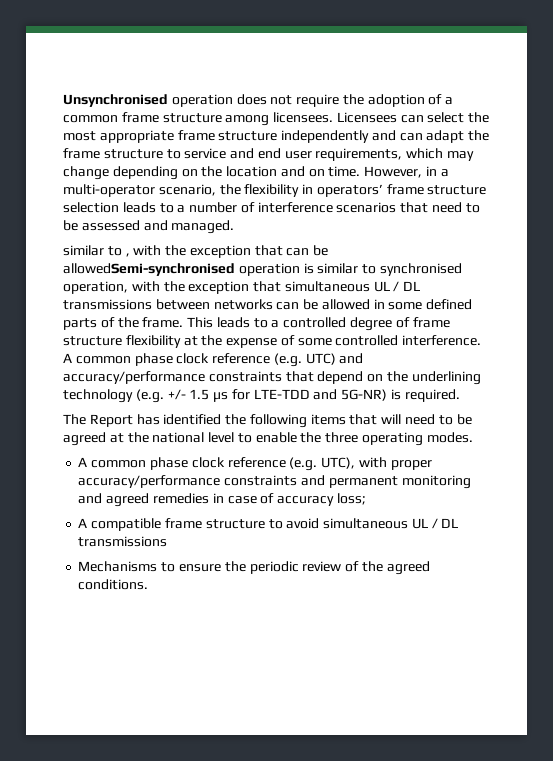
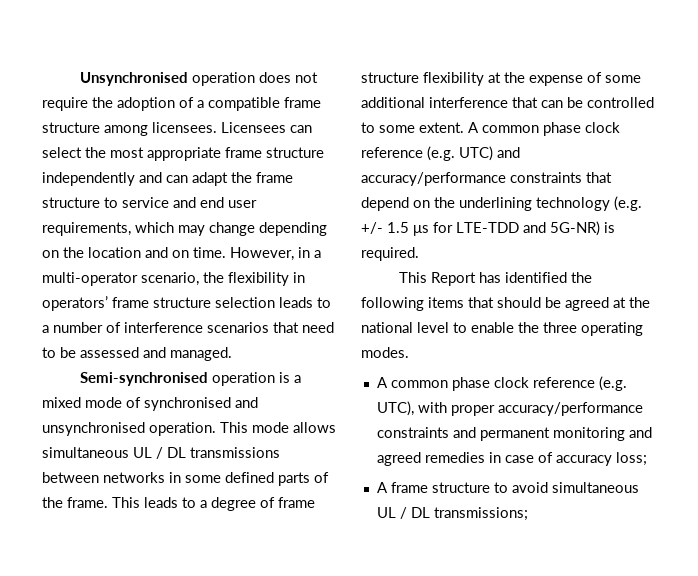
[63,115,118,123] common -> [208,97,280,111] compatible
[63,245,329,258] [63,263,462,276] [63,281,282,294] similar to , with the exception that can be allowedSemi-synchronised operation is similar to synchronised operation, with the exception that -> [79,372,301,386] [42,397,258,411] [42,422,336,436] Semi-synchronised operation is a mixed mode of synchronised and unsynchronised operation. This mode allows
[276,299,370,310] can be allowed -> (165, 477) none
[283,317,347,328] controlled -> (207, 504) none
[335,335,482,346] controlled interference. -> [361,97,654,108] [361,122,464,133] additional interference that can be controlled to some extent.
[63,414,86,425] The -> [398,272,427,283] This
[381,414,453,425] will need to -> [497,297,541,308] should
[91,518,162,531] compatible -> (388, 487) none
[78,536,168,547] [78,561,430,575] [78,579,149,590] transmissions // Mechanisms to ensure the periodic review of the agreed conditions. -> [433,507,528,521] transmissions;

